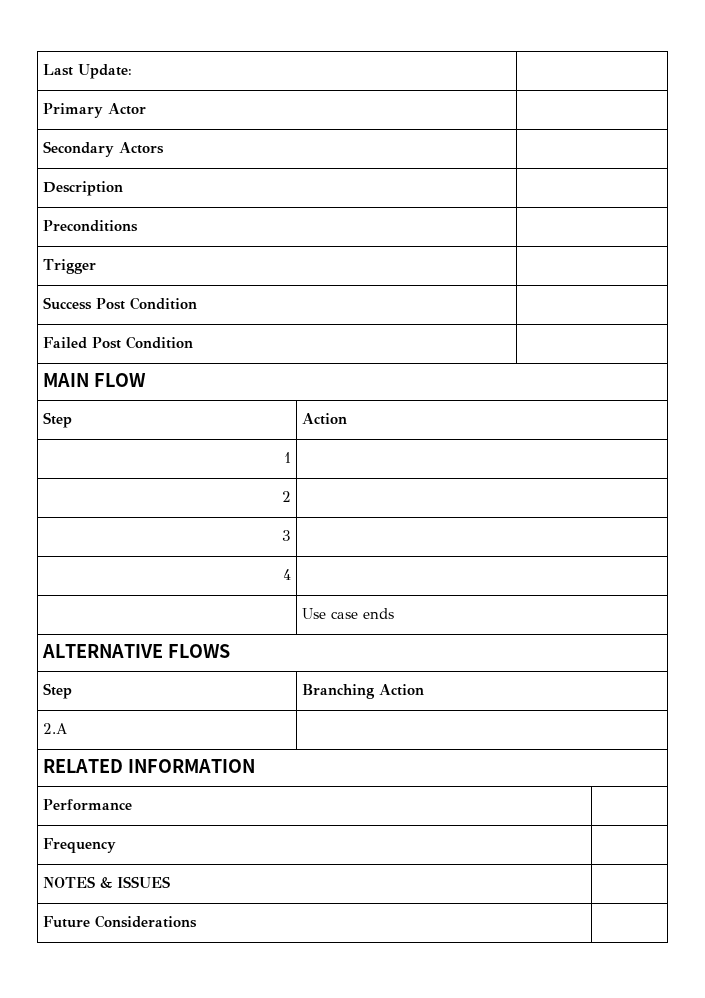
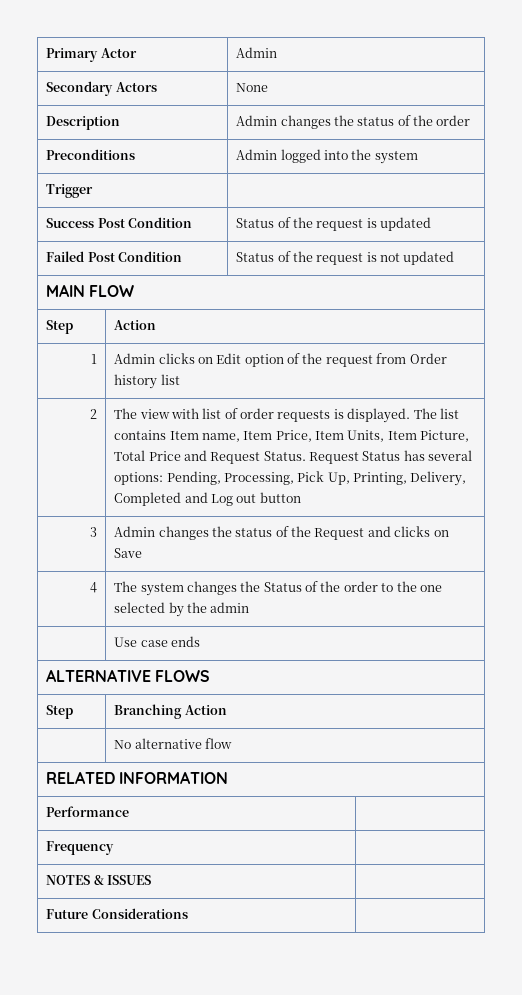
[43,64,133,79] Last Update: | // -> (46, 55) none
(147, 109) none -> [236,47,278,58] Admin
(165, 148) | -> [236,83,269,92] | None
[43,220,139,232] [43,259,97,274] [43,297,198,310] [43,336,194,349] // Preconditions | // Trigger | // Success Post Condition | // Failed Post Condition | -> [236,115,471,129] [46,149,136,160] [236,149,418,164] [46,184,94,198] [46,217,192,228] [236,217,432,231] [46,251,182,262] [236,251,455,265] Admin changes the status of the order // Preconditions | Admin logged into the system // Trigger | // Success Post Condition | Status of the request is updated // Failed Post Condition | Status of the request is not updated
[281,491,291,502] [281,530,291,541] [282,569,291,580] // 2 | // 3 | // 4 | -> [114,353,447,367] [114,374,180,389] [89,409,97,419] [114,408,459,423] [114,430,470,442] [114,450,473,464] [114,471,467,486] [114,492,301,506] [89,527,97,537] [114,526,449,540] [114,548,143,558] [89,582,97,593] [114,581,442,596] [114,602,250,617] Admin clicks on Edit option of the request from Order history list // 2 | The view with list of order requests is displayed. The list contains Item name, Item Price, Item Units, Item Picture, Total Price and Request Status. Request Status has several options: Pending, Processing, Pick Up, Printing, Delivery, Completed and Log out button // 3 | Admin changes the status of the Request and clicks on Save // 4 | The system changes the Status of the order to the one selected by the admin
[43,723,68,734] 2.A | -> [114,738,232,749] | No alternative flow

